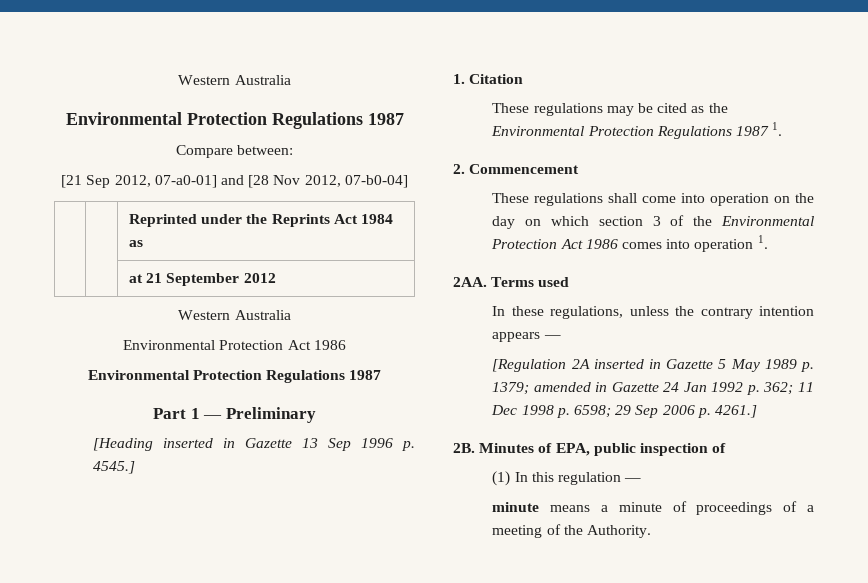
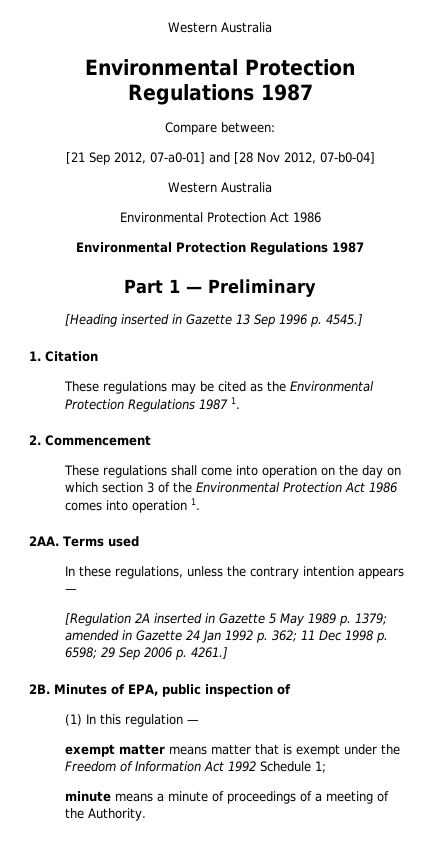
[128,214,393,227] [128,240,143,247] [128,273,276,286] // | | Reprinted under the Reprints Act 1984 as // | | at 21 September 2012 -> (375, 158) none
(642, 480) none -> [65,744,401,757] [65,761,327,773] // exempt matter means matter that is exempt under the Freedom of Information Act 1992 Schedule 1;

